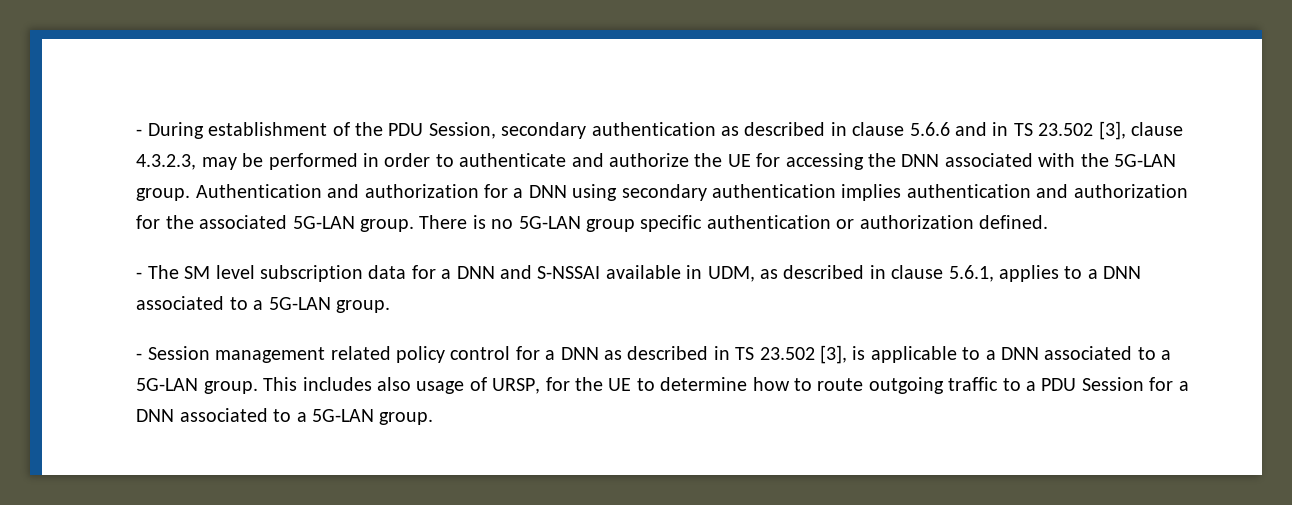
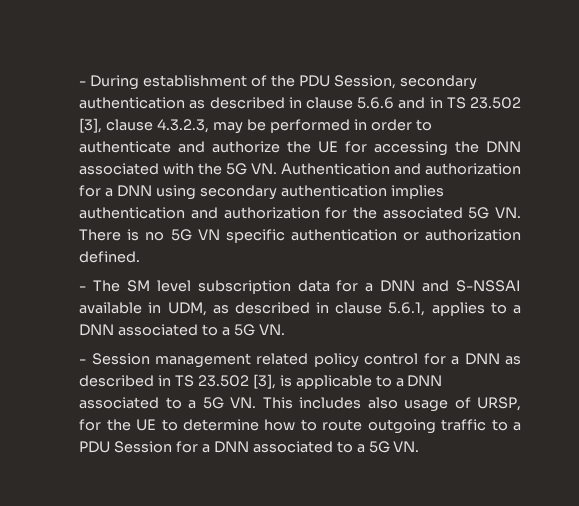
[1114,154,1177,167] [136,188,191,201] 5G-LAN group. -> [226,163,278,175] 5G VN.
[292,216,415,232] 5G-LAN group. -> [468,207,521,219] 5G VN.
[518,216,636,232] 5G-LAN group -> [170,229,220,241] 5G VN
[268,297,391,313] 5G-LAN group. -> [233,324,285,336] 5G VN.
[136,378,258,394] 5G-LAN group. -> [202,397,257,409] 5G VN.
[312,409,434,425] 5G-LAN group. -> [368,441,420,453] 5G VN.

